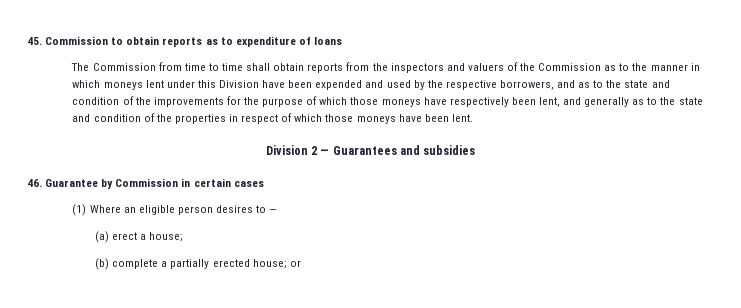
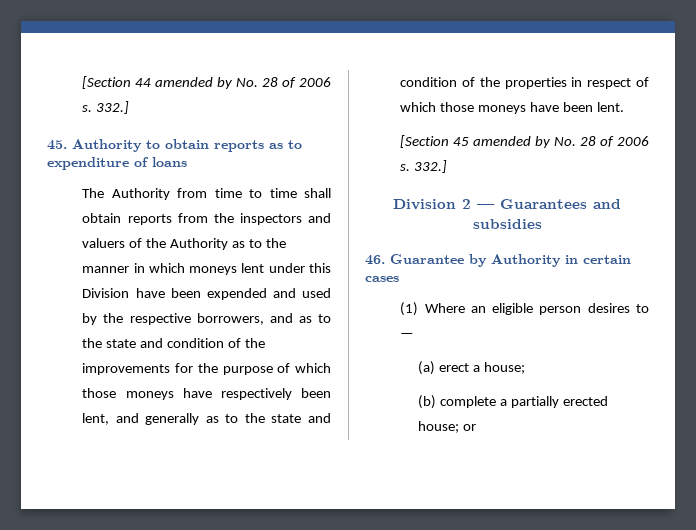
[27,36,109,45] 45. Commission -> [82,76,331,89] [82,101,130,114] [47,139,142,152] [Section 44 amended by No. 28 of 2006 s. 332.] // 45. Authority
[92,63,156,71] Commission -> [111,188,170,200] Authority
[538,63,602,71] Commission -> [170,238,229,250] Authority
(473, 118) none -> [400,135,649,148] [400,160,448,173] // [Section 45 amended by No. 28 of 2006 s. 332.]
[115,178,179,187] Commission -> [491,254,561,267] Authority

